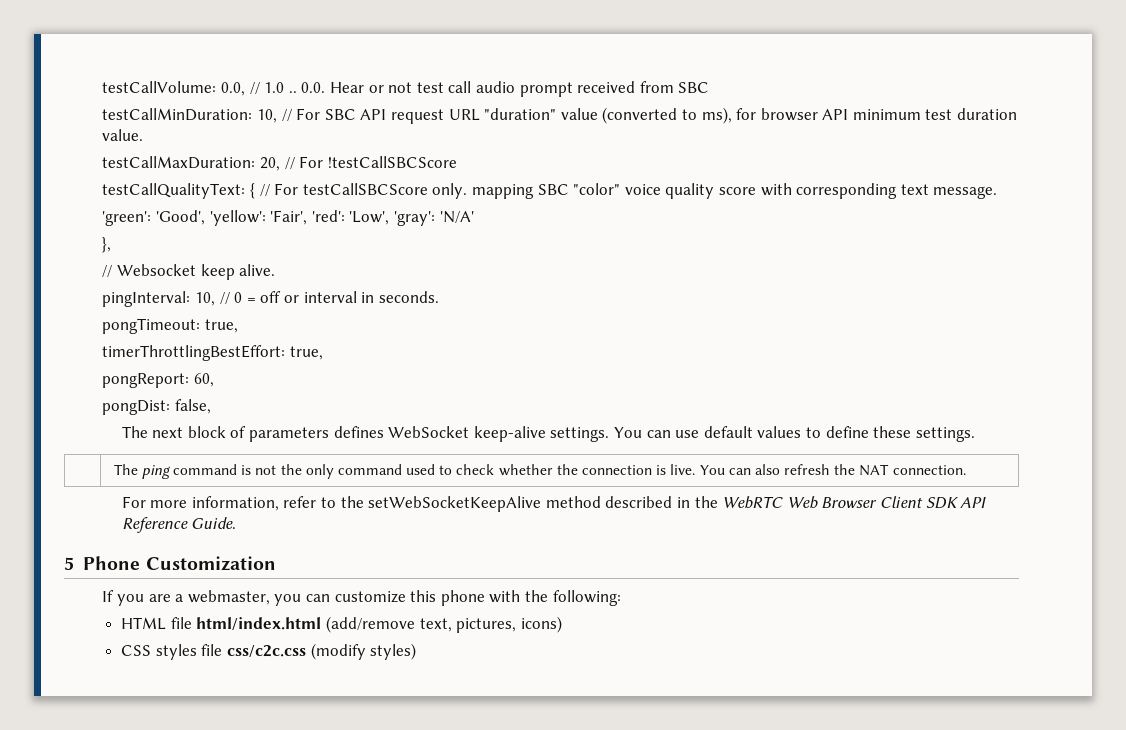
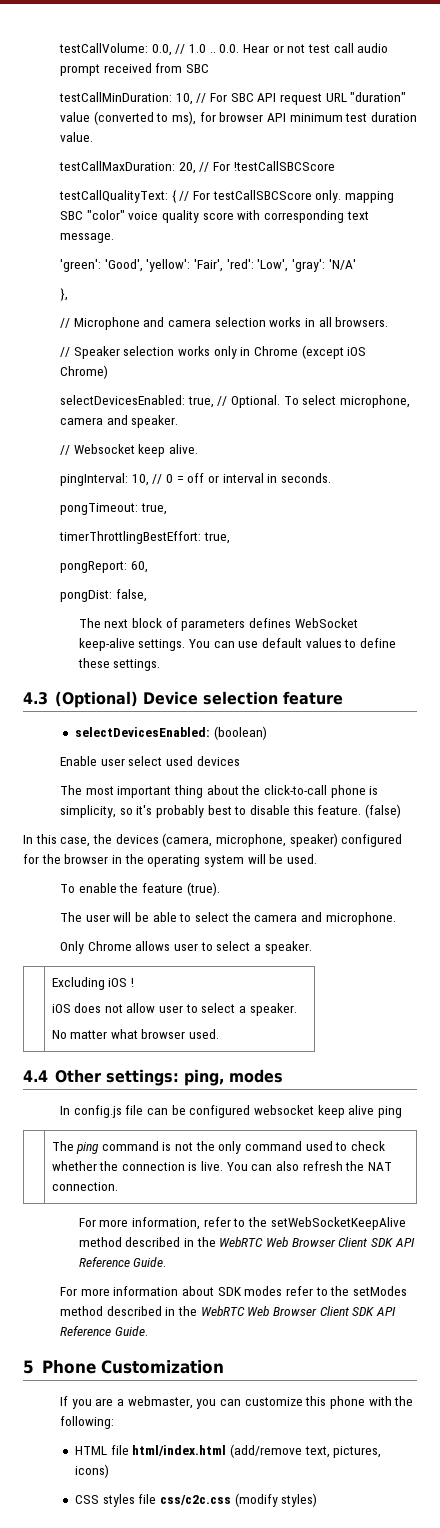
(112, 245) none -> [60,317,389,330] [60,345,367,359] [60,365,109,379] [60,395,411,408] [60,415,179,428] // // Microphone and camera selection works in all browsers. // // Speaker selection works only in Chrome (except iOS Chrome) // selectDevicesEnabled: true, // Optional. To select microphone, camera and speaker.
(975, 434) none -> [23,691,343,708] [74,726,267,740] [60,756,240,766] [60,785,379,798] [60,804,401,818] [23,833,403,847] [23,854,317,867] [60,882,220,896] [60,912,396,925] [60,941,312,954] [51,977,134,990] [51,1003,297,1016] [51,1029,220,1039] [23,1069,283,1086] [60,1105,402,1118] // 4.3 (Optional) Device selection feature // selectDevicesEnabled: (boolean) // Enable user select used devices // The most important thing about the click-to-call phone is simplicity, so it's probably best to disable this feature. (false) // In this case, the devices (camera, microphone, speaker) configured for the browser in the operating system will be used. // To enable the feature (true). // The user will be able to select the camera and microphone. // Only Chrome allows user to select a speaker. // | Excluding iOS ! // iOS does not allow user to select a speaker. // No matter what browser used. // 4.4 Other settings: ping, modes // In config.js file can be configured websocket keep alive ping
(237, 523) none -> [60,1286,407,1296] [60,1306,396,1316] [60,1326,148,1336] // For more information about SDK modes refer to the setModes method described in the WebRTC Web Browser Client SDK API Reference Guide.

